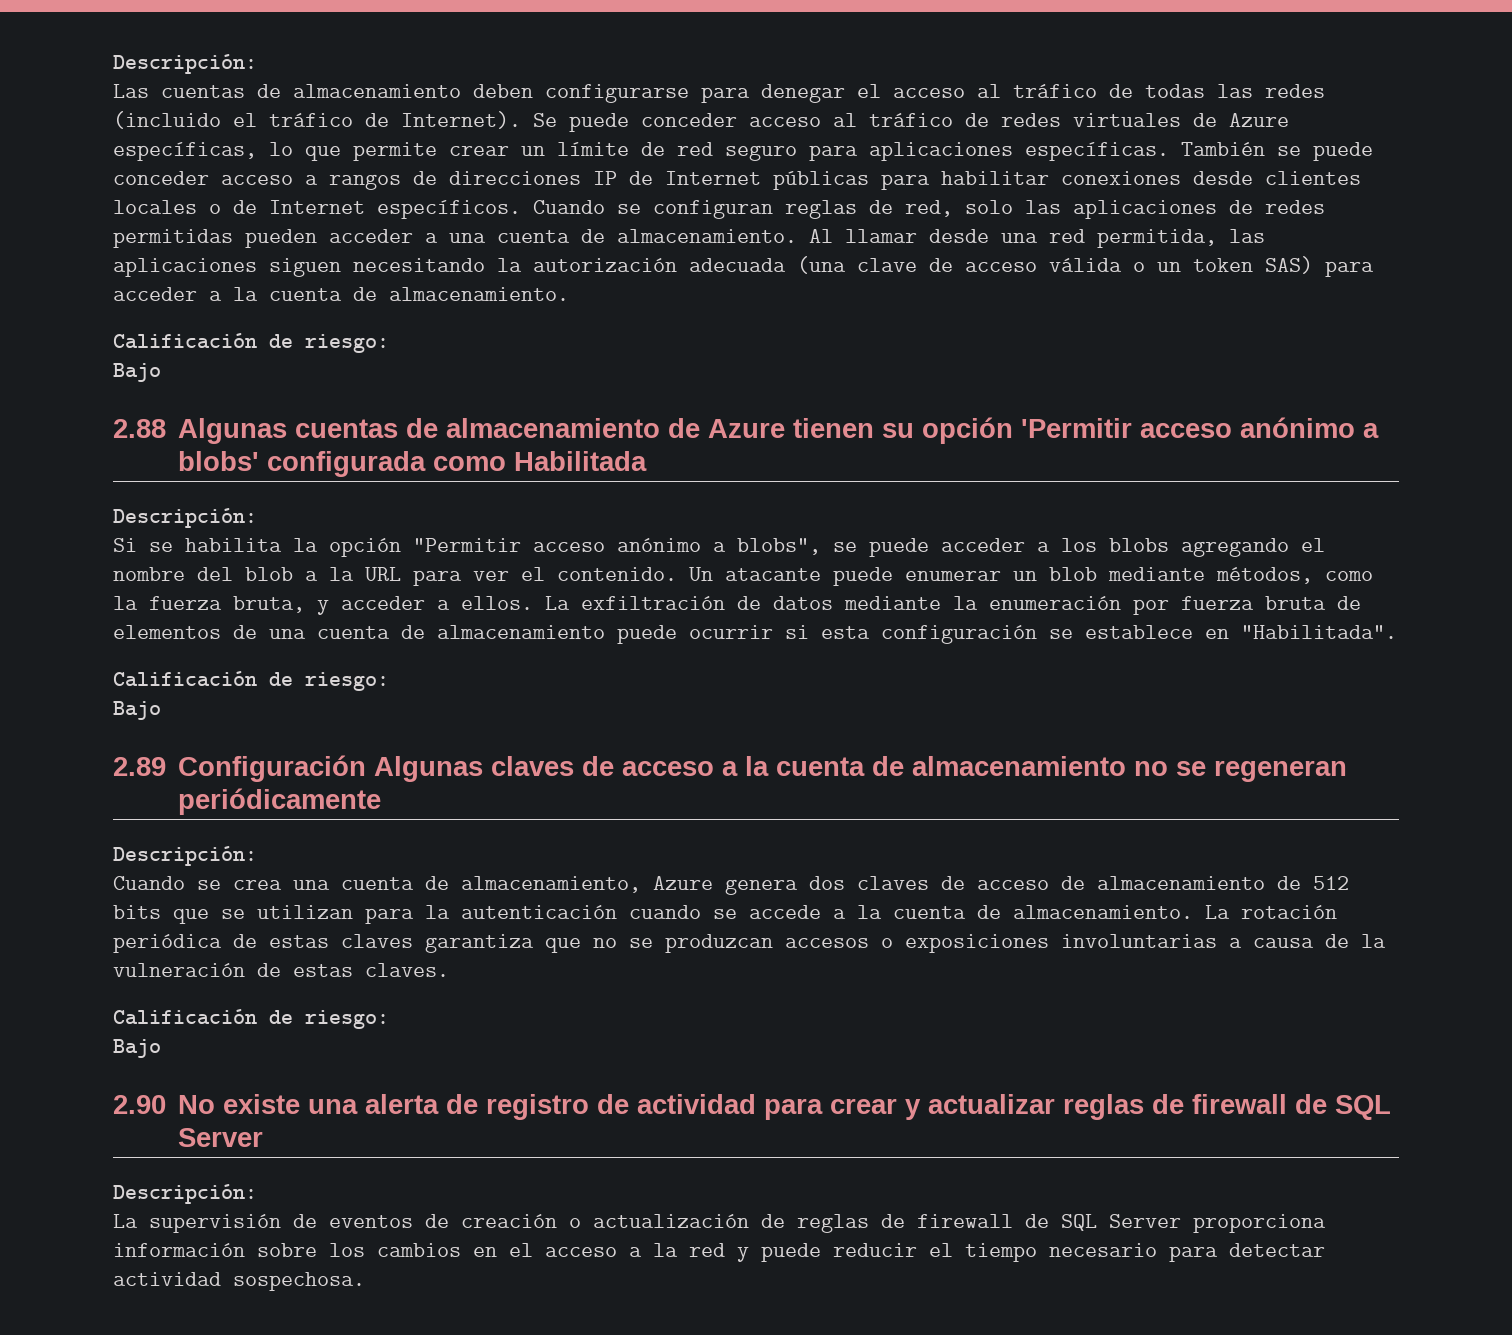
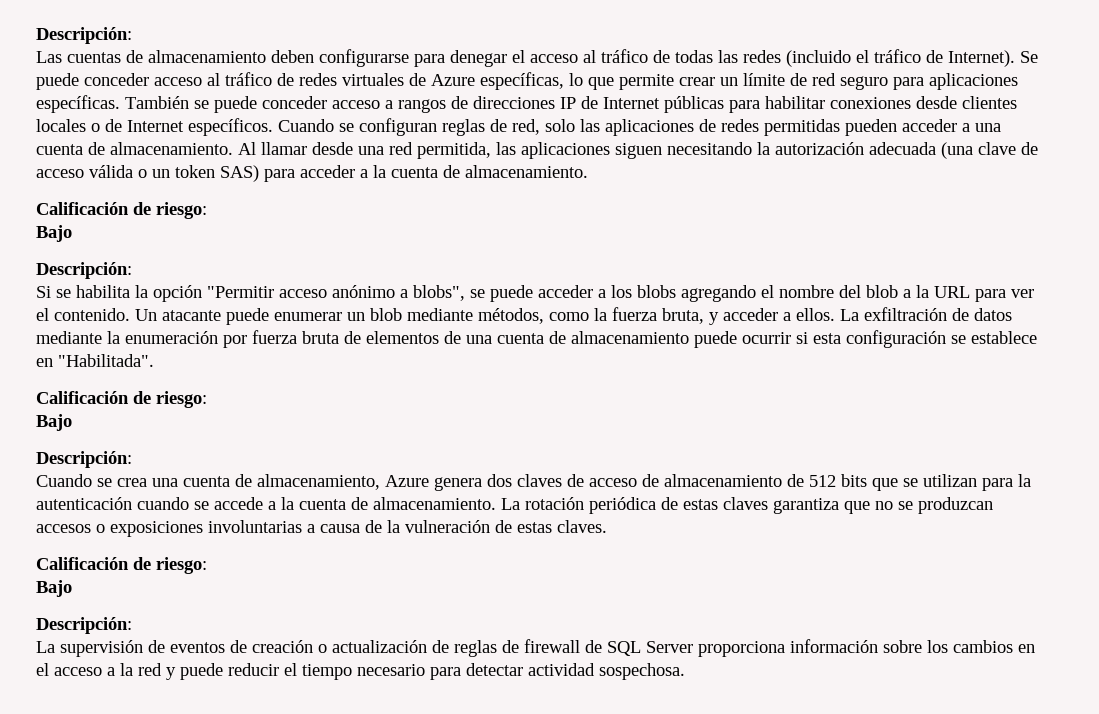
[113,417,1379,444] [177,451,647,477] // 2.88 Algunas cuentas de almacenamiento de Azure tienen su opción 'Permitir acceso anónimo a blobs' configurada como Habilitada -> (72, 233) none
[113,755,1347,782] [177,788,381,815] // 2.89 Configuración Algunas claves de acceso a la cuenta de almacenamiento no se regeneran periódicamente -> (72, 422) none
[113,1094,1391,1120] [177,1128,263,1147] // 2.90 No existe una alerta de registro de actividad para crear y actualizar reglas de firewall de SQL Server -> (72, 588) none

